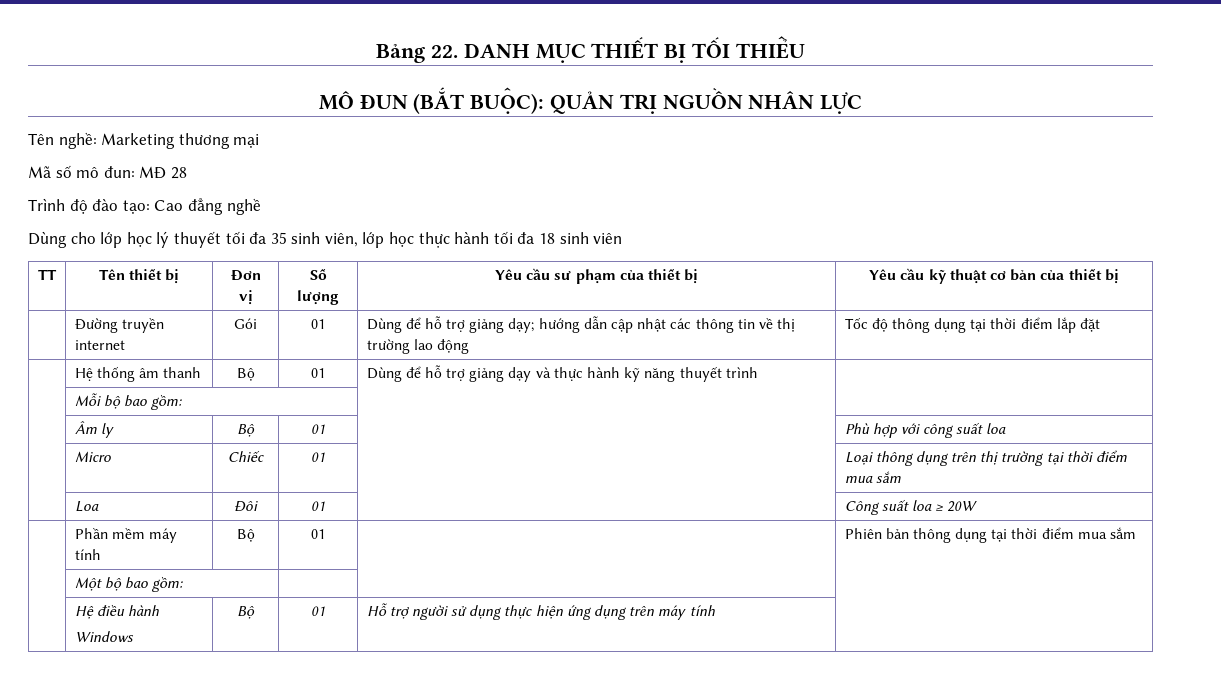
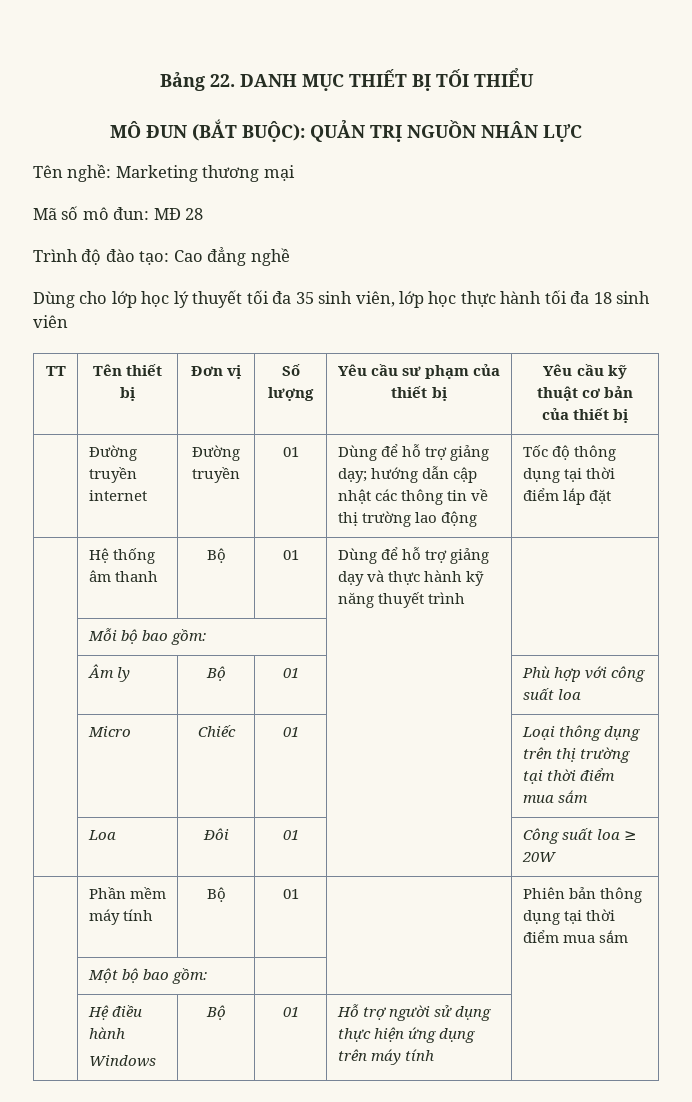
[234,318,257,329] Gói -> [192,445,240,461] [192,467,240,483] Đường truyền

